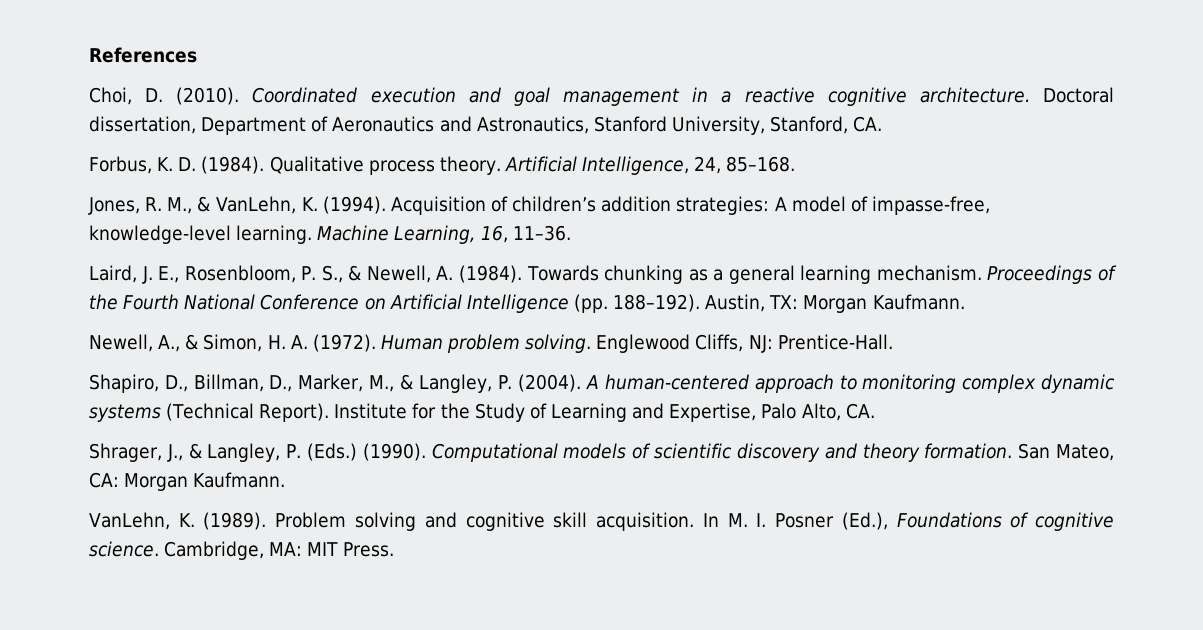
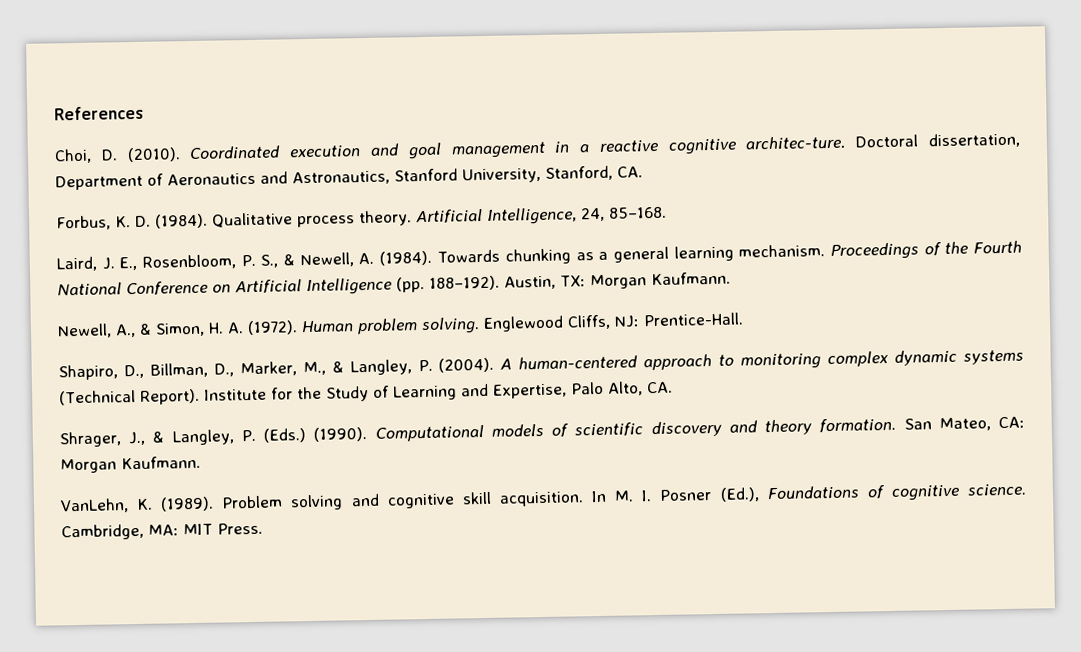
[919,87,1030,103] architecture. -> [745,135,846,151] architec-ture.
[88,196,990,215] [89,225,571,244] // Jones, R. M., & VanLehn, K. (1994). Acquisition of children’s addition strategies: A model of impasse-free, knowledge-level learning. Machine Learning, 16, 11–36. -> (667, 212) none

